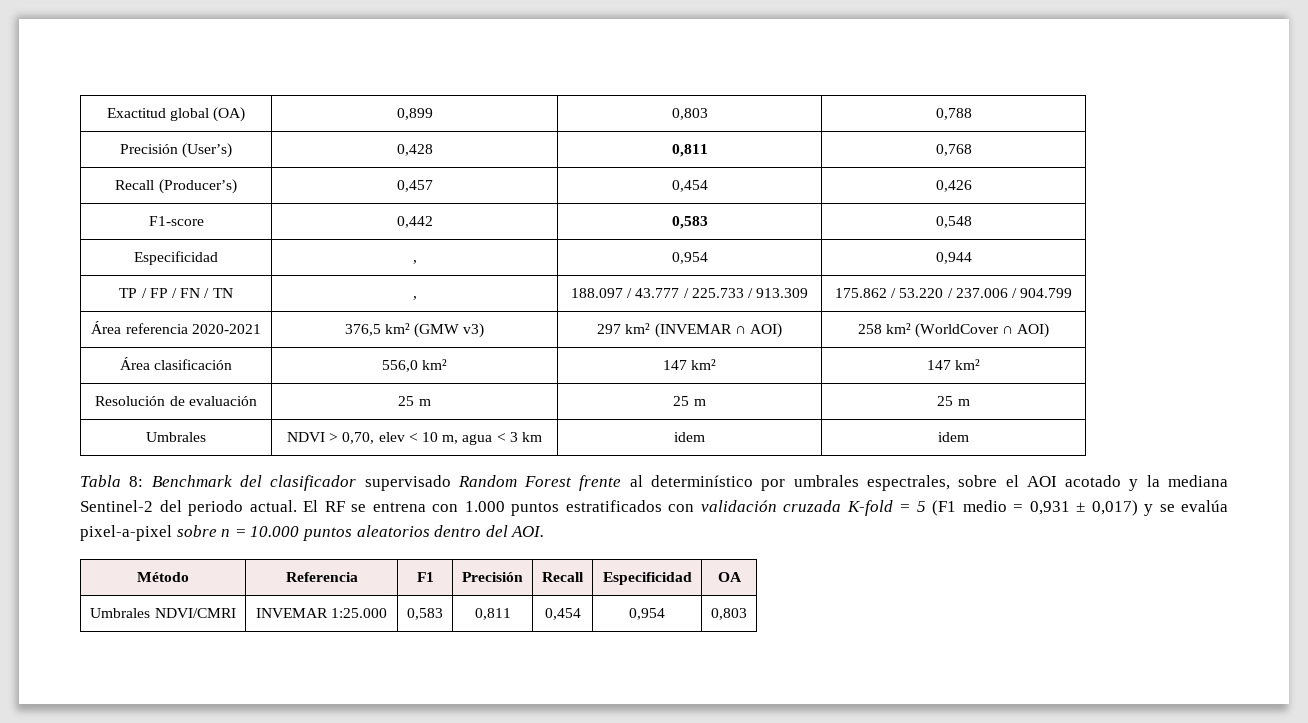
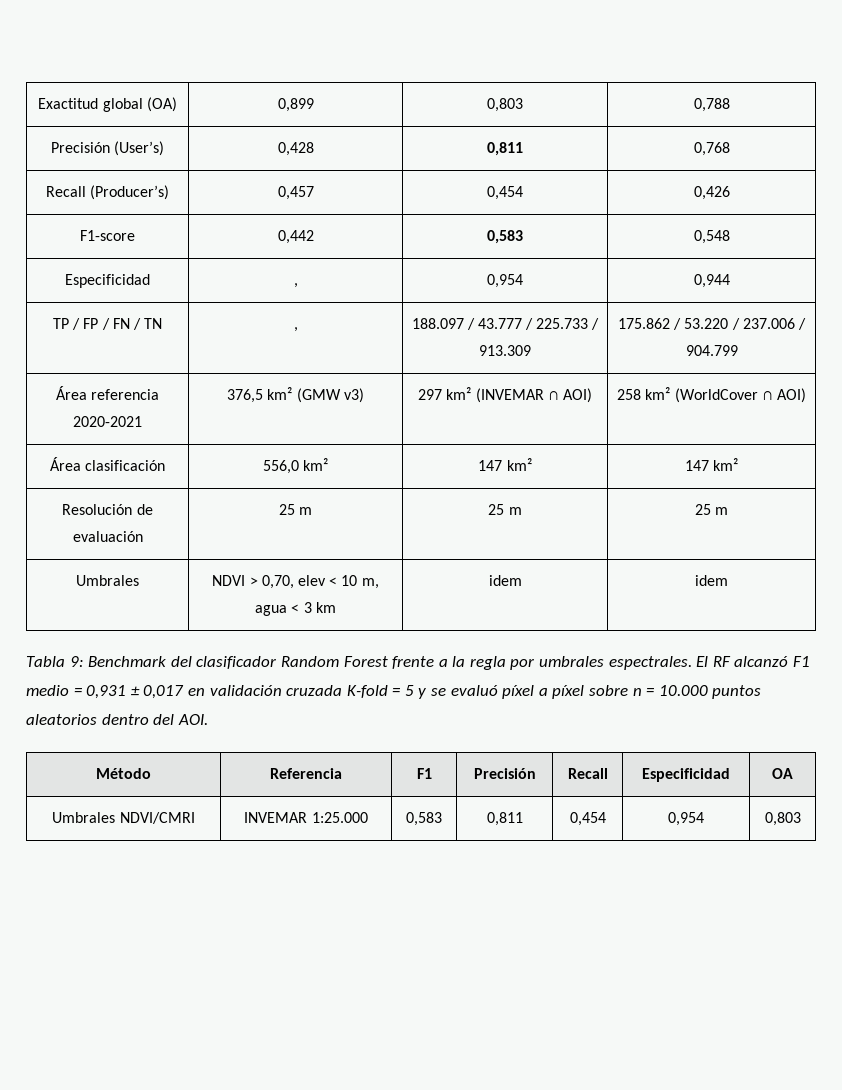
[129,476,144,487] 8: -> [69,656,84,667] 9:
[364,475,451,491] supervisado -> (277, 662) none
[629,475,1228,491] [80,500,694,516] al determinístico por umbrales espectrales, sobre el AOI acotado y la mediana Sentinel-2 del periodo actual. El RF se entrena con 1.000 puntos estratificados con -> [438,656,811,670] [26,685,205,699] a la regla por umbrales espectrales. El RF alcanzó F1 medio = 0,931 ± 0,017 en
[932,500,1228,516] [80,525,172,541] (F1 medio = 0,931 ± 0,017) y se evalúa pixel-a-pixel -> [418,685,585,699] y se evaluó píxel a píxel

